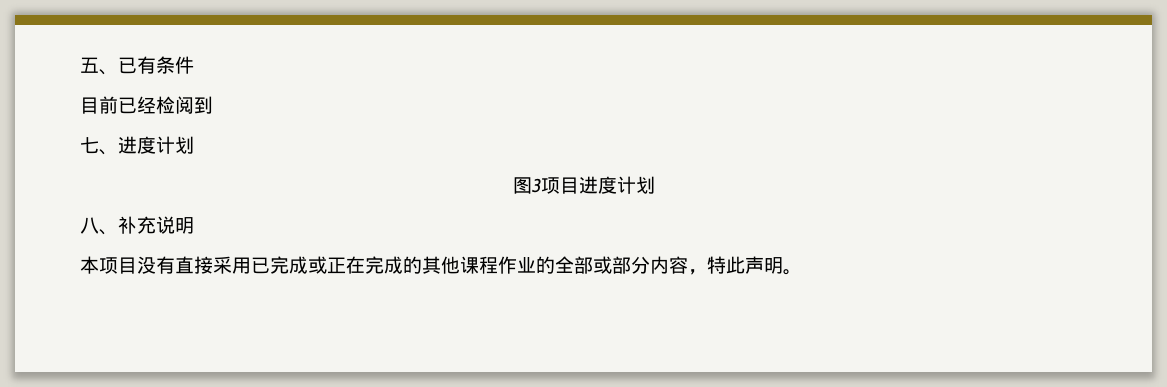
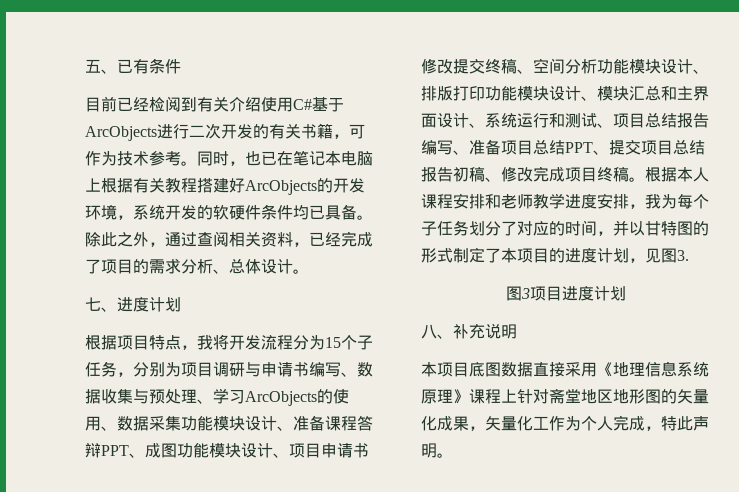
[80,136,194,155] // 七、进度计划 -> [197,97,344,112] [85,123,365,141] [85,150,373,166] [85,178,365,195] [85,204,373,220] [85,231,373,247] [85,258,309,274] [85,297,181,312] [85,334,373,350] [85,361,373,377] [85,388,349,406] [85,415,373,431] [85,443,369,458] [421,58,709,74] [421,86,709,101] [421,113,709,128] [421,139,705,155] [421,166,709,182] [421,193,709,209] [421,220,709,236] [421,247,689,263] 有关介绍使用C#基于ArcObjects进行二次开发的有关书籍，可作为技术参考。同时，也已在笔记本电脑上根据有关教程搭建好ArcObjects的开发环境，系统开发的软硬件条件均已具备。除此之外，通过查阅相关资料，已经完成了项目的需求分析、总体设计。 // 七、进度计划 // 根据项目特点，我将开发流程分为15个子任务，分别为项目调研与申请书编写、数据收集与预处理、学习ArcObjects的使用、数据采集功能模块设计、准备课程答辩PPT、成图功能模块设计、项目申请书修改提交终稿、空间分析功能模块设计、排版打印功能模块设计、模块汇总和主界面设计、系统运行和测试、项目总结报告编写、准备项目总结PPT、提交项目总结报告初稿、修改完成项目终稿。根据本人课程安排和老师教学进度安排，我为每个子任务划分了对应的时间，并以甘特图的形式制定了本项目的进度计划，见图3.
[137,256,688,274] 没有直接采用已完成或正在完成的其他课程作业的全部或部分内容 -> [469,361,709,377] [421,389,709,404] [421,415,645,431] 底图数据直接采用《地理信息系统原理》课程上针对斋堂地区地形图的矢量化成果，矢量化工作为个人完成

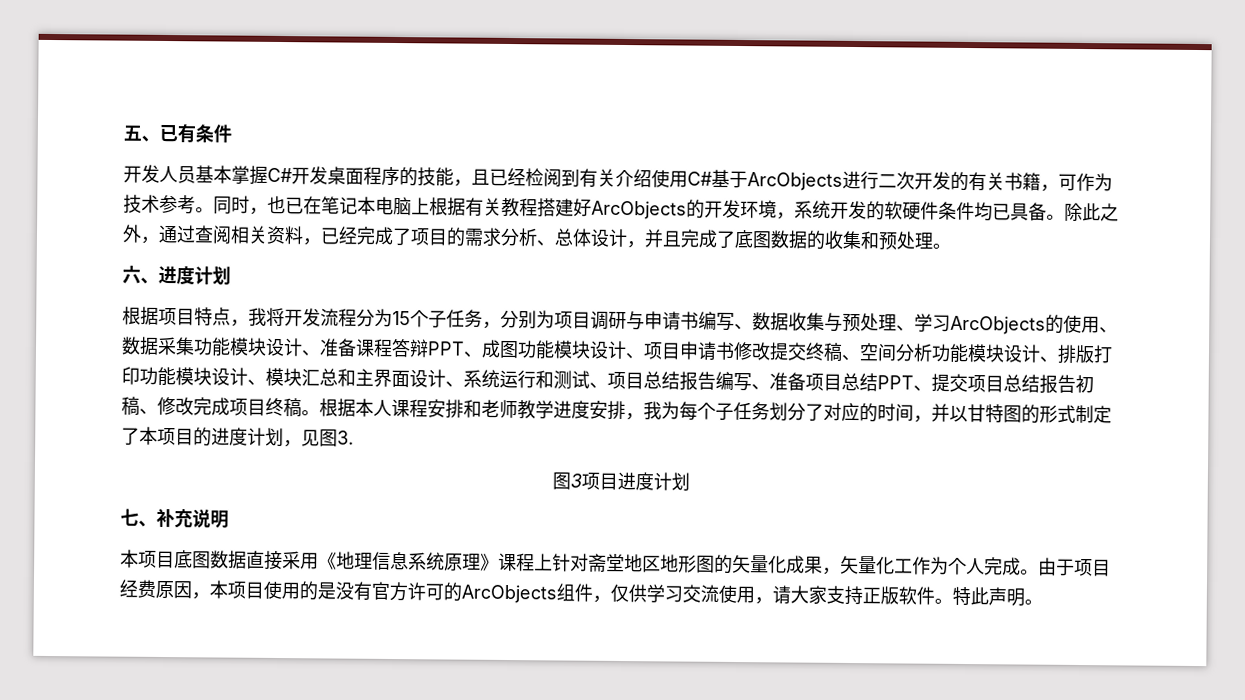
[85,96,117,112] 目前 -> [123,164,490,187] 开发人员基本掌握C#开发桌面程序的技能，且
(293, 266) none -> [626,229,934,251] ，并且完成了底图数据的收集和预处理
[85,297,101,311] 七 -> [122,265,141,284] 六
[421,324,437,339] 八 -> [120,508,139,527] 七
[645,426,661,431] ， -> [1020,557,1111,577] [119,579,953,606] 。由于项目经费原因，本项目使用的是没有官方许可的ArcObjects组件，仅供学习交流使用，请大家支持正版软件。

